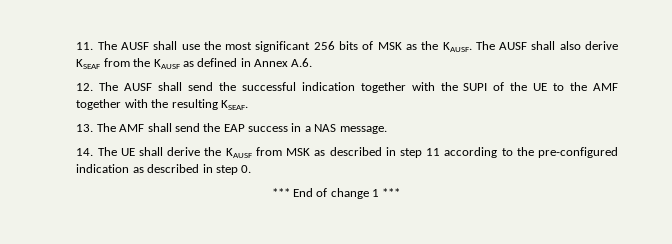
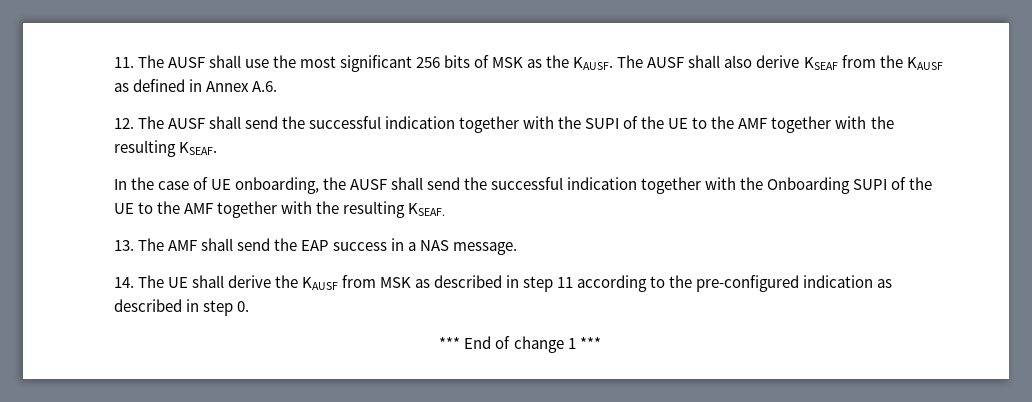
(248, 105) none -> [113,177,933,194] [113,201,445,218] // In the case of UE onboarding, the AUSF shall send the successful indication together with the Onboarding SUPI of the UE to the AMF together with the resulting KSEAF.

